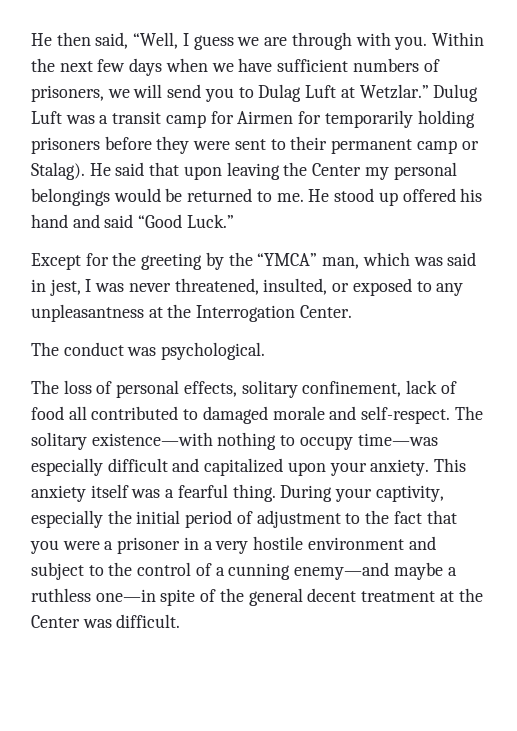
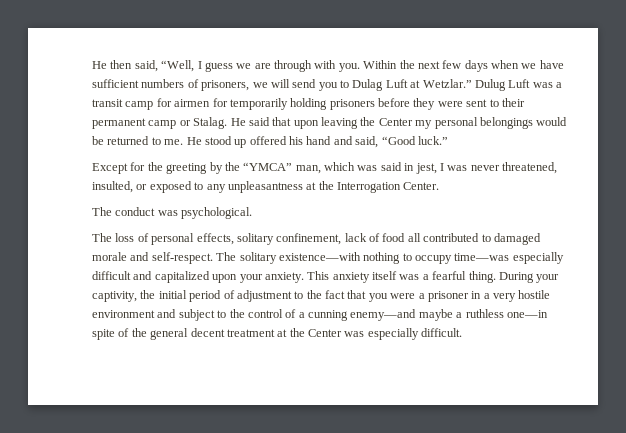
[237,111,294,124] Airmen -> [174,99,211,107] airmen
[31,162,85,180] Stalag). -> [193,117,228,129] Stalag.
[104,214,234,228] said “Good Luck.” -> [355,136,448,148] said, “Good luck.”
[31,510,103,528] especially -> (137, 296) none
(112, 623) none -> [367,328,419,340] especially

